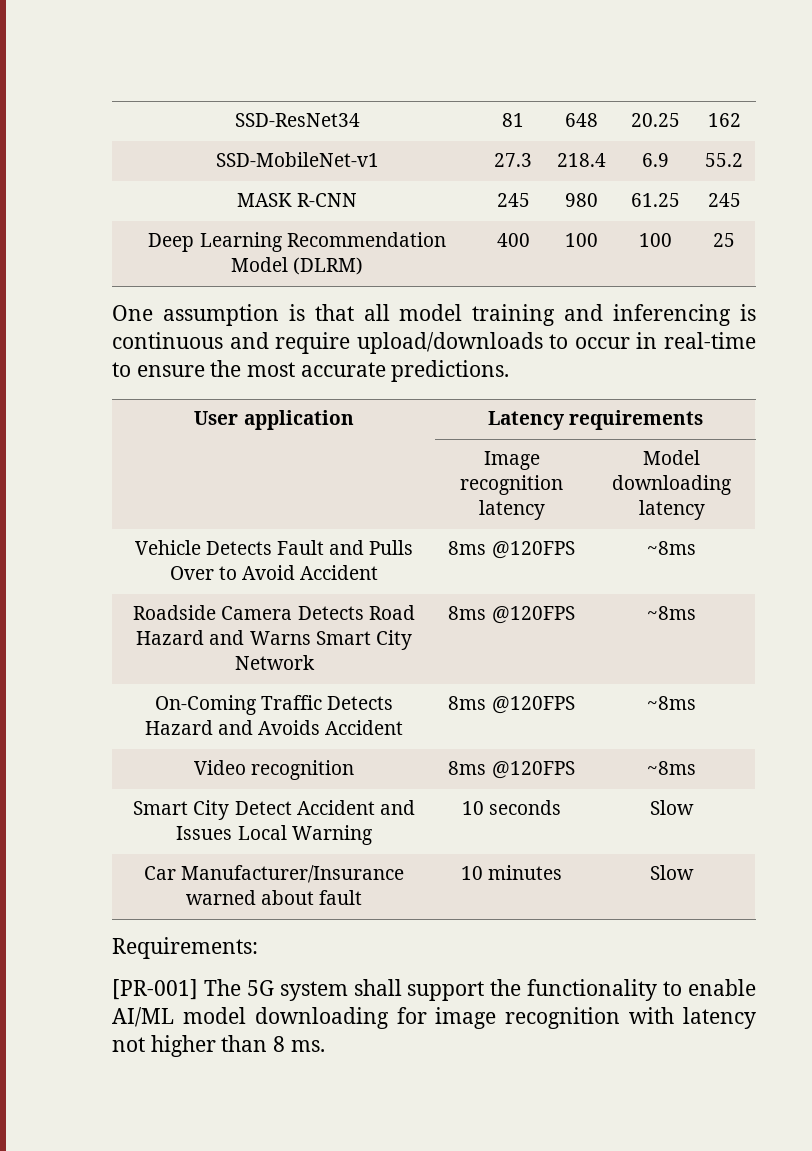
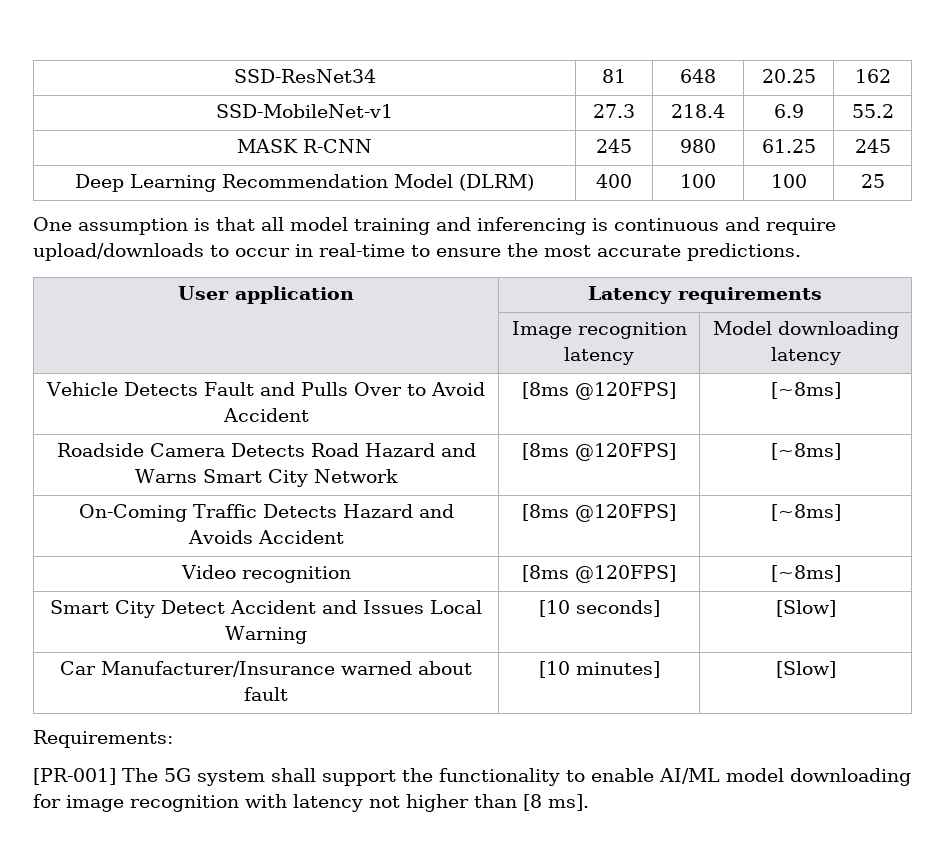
[448,541,575,559] [646,541,696,555] 8ms @120FPS | ~8ms -> [522,382,676,400] [770,382,841,399] [8ms @120FPS] | [~8ms]
[448,606,575,624] [646,606,696,620] 8ms @120FPS | ~8ms -> [522,443,676,461] [770,443,841,460] [8ms @120FPS] | [~8ms]
[448,696,575,714] [646,696,696,710] 8ms @120FPS | ~8ms -> [522,504,676,522] [770,504,841,521] [8ms @120FPS] | [~8ms]
[448,761,575,779] [646,761,696,775] 8ms @120FPS | ~8ms -> [522,565,676,583] [770,565,841,582] [8ms @120FPS] | [~8ms]
[461,800,562,815] [649,800,694,815] 10 seconds | Slow -> [538,600,660,617] [775,600,836,617] [10 seconds] | [Slow]
[460,865,563,880] [649,865,694,880] 10 minutes | Slow -> [538,661,660,678] [775,661,836,678] [10 minutes] | [Slow]
[273,1036,325,1052] 8 ms. -> [523,794,589,811] [8 ms].

